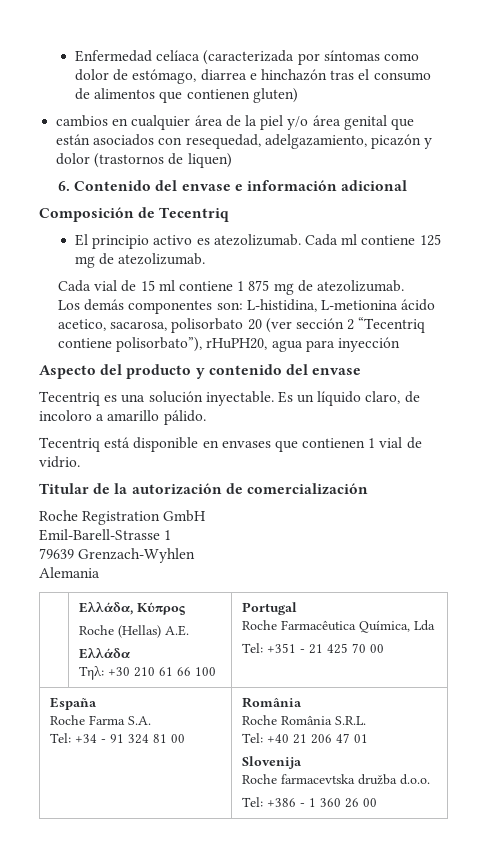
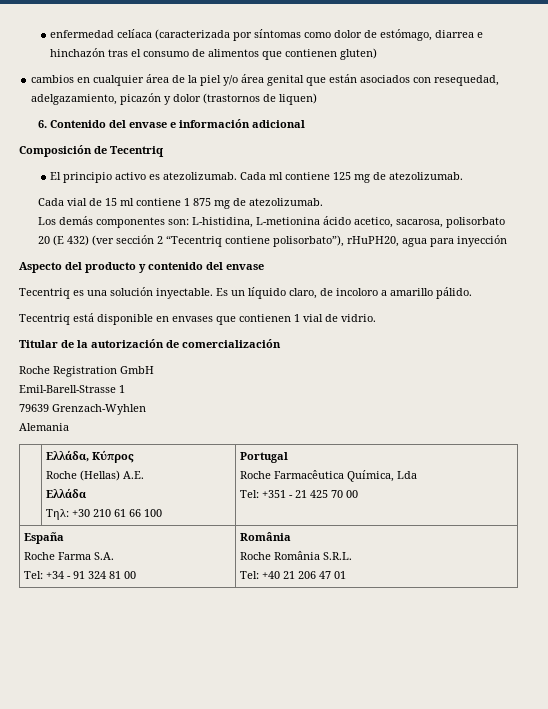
[75,50,153,62] Enfermedad -> [50,30,115,38] enfermedad
(262, 324) none -> [53,235,90,246] (E 432)
[241,756,302,769] [241,774,430,785] [241,797,377,808] // Slovenija // Roche farmacevtska družba d.o.o. // Tel: +386 - 1 360 26 00 -> (346, 575) none

